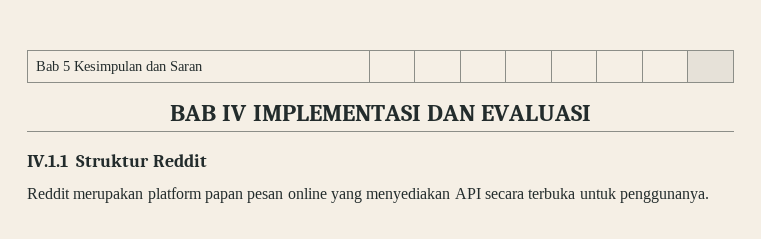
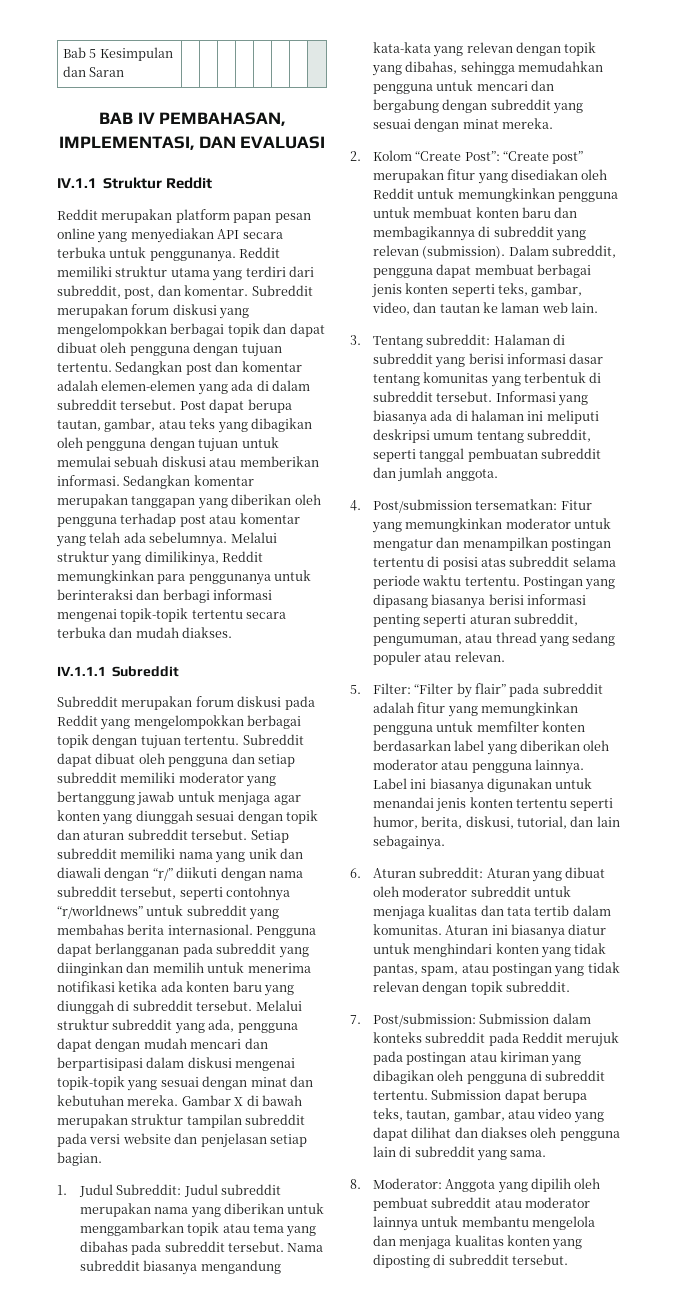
[252,105,421,121] IMPLEMENTASI -> [159,112,286,126] [58,136,194,150] PEMBAHASAN, IMPLEMENTASI,
(709, 196) none -> [239,247,281,258] [57,266,314,281] [57,285,313,299] [57,304,250,319] [57,323,325,337] [57,342,282,357] [57,361,302,375] [57,380,310,395] [57,399,292,413] [57,418,312,433] [57,437,279,452] [57,456,319,467] [57,475,254,489] [57,494,321,509] [57,513,300,527] [56,532,277,547] [57,551,264,566] [57,570,312,585] [57,589,273,603] [57,608,287,622] [57,627,233,638] [57,666,180,677] [57,696,315,710] [57,715,302,730] [57,734,304,749] [57,753,295,767] [57,772,277,787] [57,791,301,806] [57,810,318,825] [57,829,289,843] [57,848,303,863] [57,867,303,881] [57,886,291,901] [57,905,280,920] [57,924,317,938] [57,943,309,958] [57,962,311,976] [57,981,294,996] [57,1000,302,1014] [57,1019,298,1034] [57,1038,268,1052] [57,1057,296,1071] [57,1076,313,1091] [57,1095,302,1106] [57,1114,306,1128] [57,1133,307,1148] [57,1152,102,1166] [57,1184,282,1197] [79,1203,325,1218] [79,1222,317,1237] [79,1241,324,1255] [79,1260,281,1275] [372,42,597,57] [371,61,604,76] [372,80,555,94] [372,99,584,114] [372,118,554,132] [350,150,584,164] [372,169,608,184] [372,188,619,202] [372,207,578,218] [372,226,587,241] [372,245,617,259] [372,264,592,278] [371,283,583,298] [371,302,599,315] [350,334,566,348] [372,353,604,368] [372,372,602,387] [372,391,589,406] [372,410,599,425] [372,429,592,443] [372,448,602,462] [372,467,498,482] [350,499,592,513] [371,518,612,533] [372,537,612,551] [372,556,616,570] [372,575,616,590] [372,594,587,609] [372,613,579,627] [372,632,616,647] [372,651,505,665] [350,683,603,698] [372,702,579,717] [372,721,586,735] [372,740,610,755] [372,759,585,774] [372,778,593,793] [372,797,614,812] [372,816,620,829] [372,835,445,850] [350,867,606,882] [372,886,572,897] [372,905,611,920] [372,924,607,939] [372,943,607,958] [372,962,620,977] [372,981,571,995] [350,1013,591,1027] [372,1032,620,1047] [372,1051,582,1066] [372,1070,606,1084] [372,1089,588,1103] [372,1108,604,1123] [372,1127,620,1141] [372,1146,547,1161] [350,1178,601,1193] [372,1197,591,1211] [372,1216,596,1231] [372,1235,583,1250] [372,1254,569,1268] Reddit memiliki struktur utama yang terdiri dari subreddit, post, dan komentar. Subreddit merupakan forum diskusi yang mengelompokkan berbagai topik dan dapat dibuat oleh pengguna dengan tujuan tertentu. Sedangkan post dan komentar adalah elemen-elemen yang ada di dalam subreddit tersebut. Post dapat berupa tautan, gambar, atau teks yang dibagikan oleh pengguna dengan tujuan untuk memulai sebuah diskusi atau memberikan informasi. Sedangkan komentar merupakan tanggapan yang diberikan oleh pengguna terhadap post atau komentar yang telah ada sebelumnya. Melalui struktur yang dimilikinya, Reddit memungkinkan para penggunanya untuk berinteraksi dan berbagi informasi mengenai topik-topik tertentu secara terbuka dan mudah diakses. // IV.1.1.1 Subreddit // Subreddit merupakan forum diskusi pada Reddit yang mengelompokkan berbagai topik dengan tujuan tertentu. Subreddit dapat dibuat oleh pengguna dan setiap subreddit memiliki moderator yang bertanggung jawab untuk menjaga agar konten yang diunggah sesuai dengan topik dan aturan subreddit tersebut. Setiap subreddit memiliki nama yang unik dan diawali dengan “r/” diikuti dengan nama subreddit tersebut, seperti contohnya “r/worldnews” untuk subreddit yang membahas berita internasional. Pengguna dapat berlangganan pada subreddit yang diinginkan dan memilih untuk menerima notifikasi ketika ada konten baru yang diunggah di subreddit tersebut. Melalui struktur subreddit yang ada, pengguna dapat dengan mudah mencari dan berpartisipasi dalam diskusi mengenai topik-topik yang sesuai dengan minat dan kebutuhan mereka. Gambar X di bawah merupakan struktur tampilan subreddit pada versi website dan penjelasan setiap bagian. // 1. Judul Subreddit: Judul subreddit merupakan nama yang diberikan untuk menggambarkan topik atau tema yang dibahas pada subreddit tersebut. Nama subreddit biasanya mengandung kata-kata yang relevan dengan topik yang dibahas, sehingga memudahkan pengguna untuk mencari dan bergabung dengan subreddit yang sesuai dengan minat mereka. // 2. Kolom “Create Post”: “Create post” merupakan fitur yang disediakan oleh Reddit untuk memungkinkan pengguna untuk membuat konten baru dan membagikannya di subreddit yang relevan (submission). Dalam subreddit, pengguna dapat membuat berbagai jenis konten seperti teks, gambar, video, dan tautan ke laman web lain. // 3. Tentang subreddit: Halaman di subreddit yang berisi informasi dasar tentang komunitas yang terbentuk di subreddit tersebut. Informasi yang biasanya ada di halaman ini meliputi deskripsi umum tentang subreddit, seperti tanggal pembuatan subreddit dan jumlah anggota. // 4. Post/submission tersematkan: Fitur yang memungkinkan moderator untuk mengatur dan menampilkan postingan tertentu di posisi atas subreddit selama periode waktu tertentu. Postingan yang dipasang biasanya berisi informasi penting seperti aturan subreddit, pengumuman, atau thread yang sedang populer atau relevan. // 5. Filter: “Filter by flair” pada subreddit adalah fitur yang memungkinkan pengguna untuk memfilter konten berdasarkan label yang diberikan oleh moderator atau pengguna lainnya. Label ini biasanya digunakan untuk menandai jenis konten tertentu seperti humor, berita, diskusi, tutorial, dan lain sebagainya. // 6. Aturan subreddit: Aturan yang dibuat oleh moderator subreddit untuk menjaga kualitas dan tata tertib dalam komunitas. Aturan ini biasanya diatur untuk menghindari konten yang tidak pantas, spam, atau postingan yang tidak relevan dengan topik subreddit. // 7. Post/submission: Submission dalam konteks subreddit pada Reddit merujuk pada postingan atau kiriman yang dibagikan oleh pengguna di subreddit tertentu. Submission dapat berupa teks, tautan, gambar, atau video yang dapat dilihat dan diakses oleh pengguna lain di subreddit yang sama. // 8. Moderator: Anggota yang dipilih oleh pembuat subreddit atau moderator lainnya untuk membantu mengelola dan menjaga kualitas konten yang diposting di subreddit tersebut.

